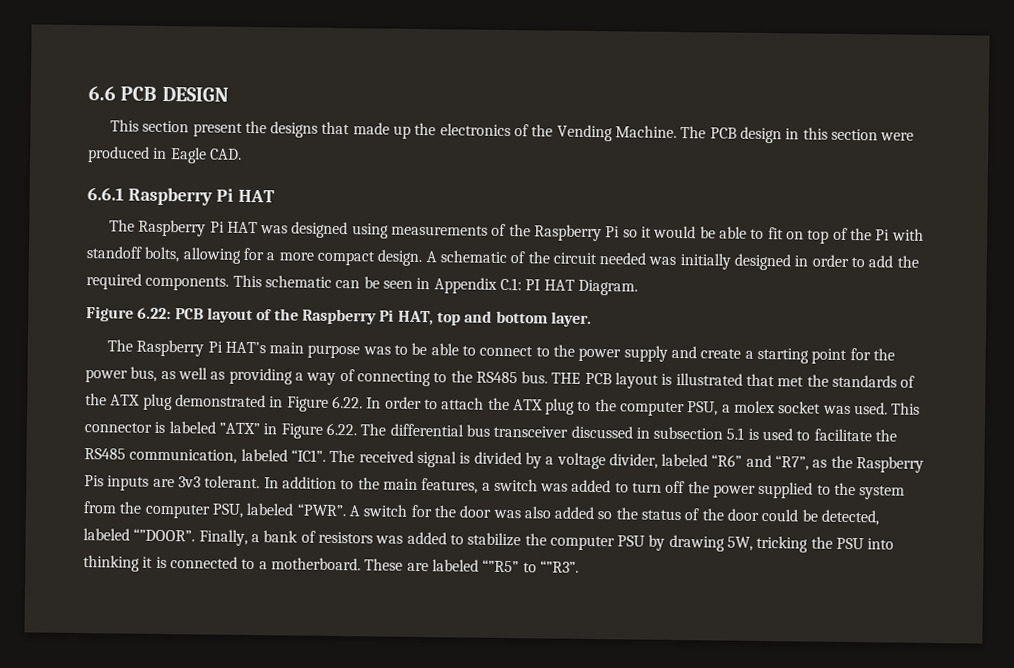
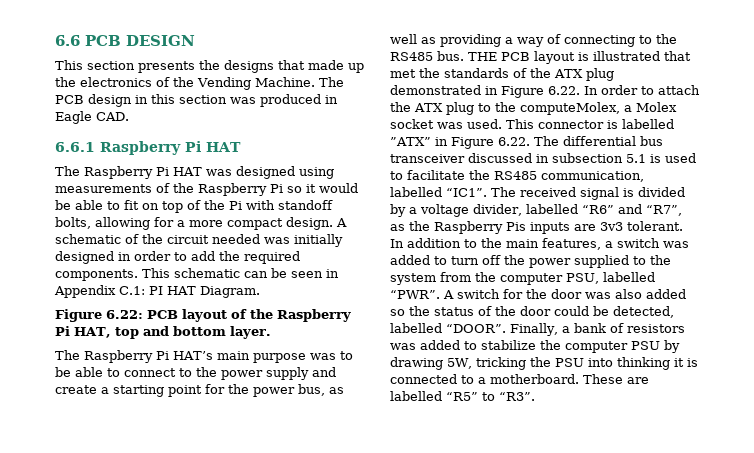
[192,122,243,137] present -> [138,61,195,73] presents
[880,132,915,141] were -> [230,97,256,104] was
[620,400,776,417] computer PSU, a molex -> [520,102,677,115] computeMolex, a Molex
[168,421,216,434] labeled -> [622,119,674,129] labelled
[240,448,288,462] labeled -> [390,187,442,197] labelled
[661,453,709,467] labeled -> [525,204,578,214] labelled
[246,502,295,516] labeled -> [602,272,655,282] labelled
[83,528,196,542] labeled “”DOOR”. -> [390,323,506,333] labelled “DOOR”.
[431,559,579,573] labeled “”R5” to “”R3”. -> [390,391,535,401] labelled “R5” to “R3”.

